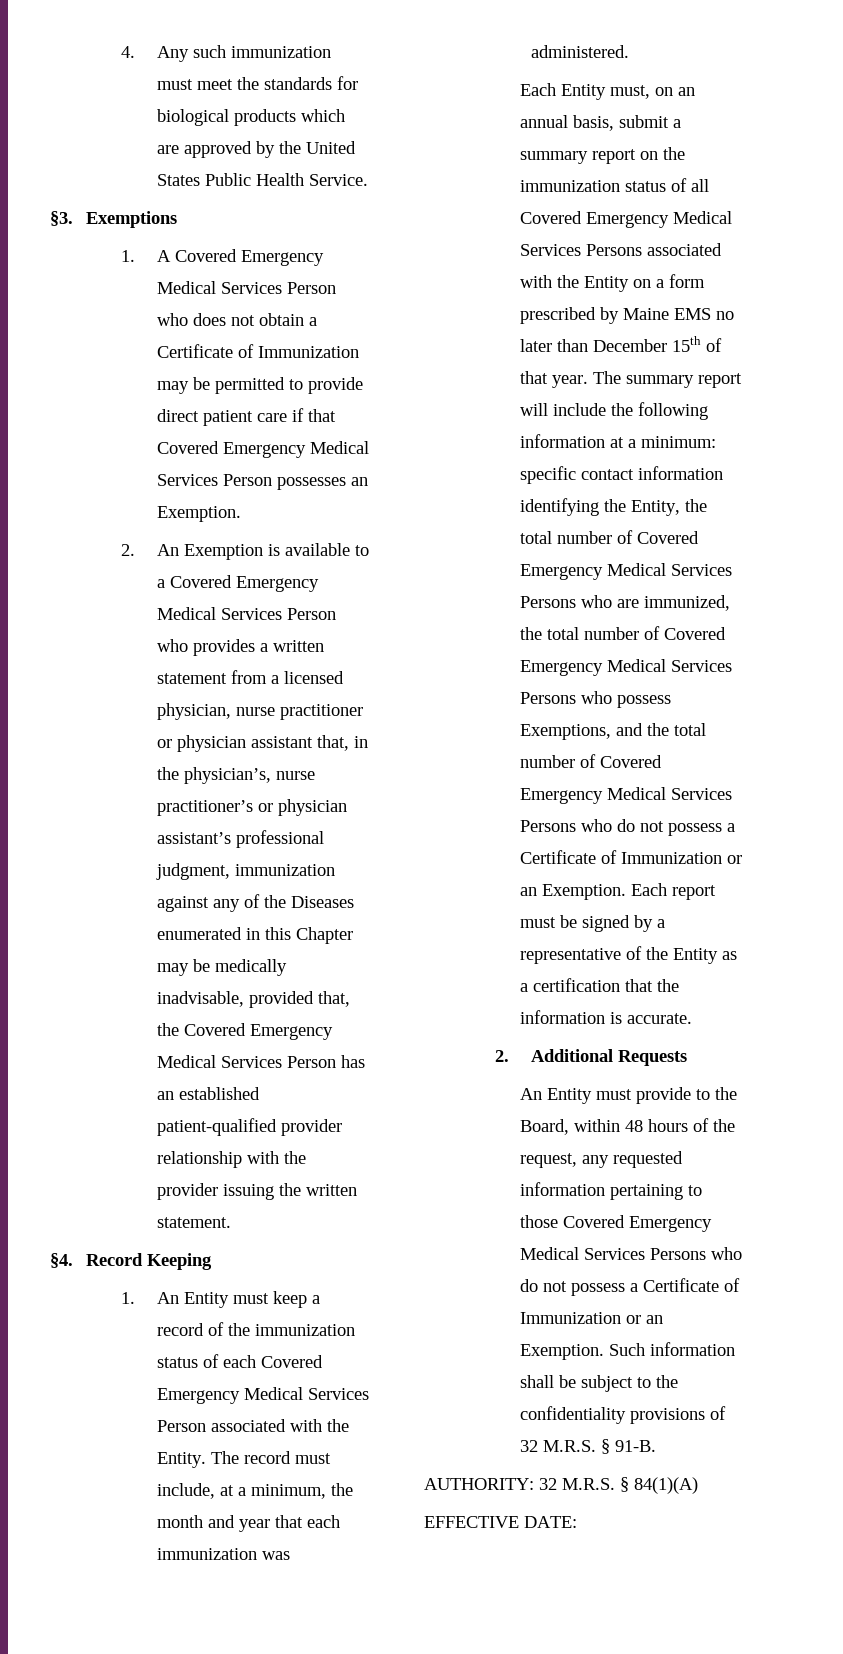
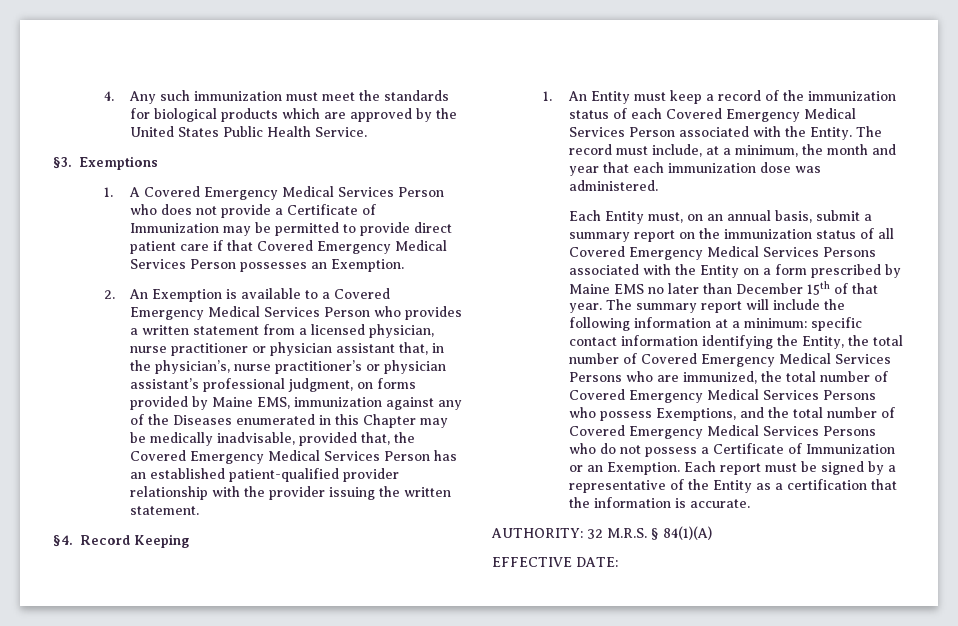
[258,313,304,326] obtain -> [220,204,271,218] provide
(230, 871) none -> [356,378,416,389] [129,396,290,410] on forms provided by Maine EMS,
(257, 1554) none -> [759,162,791,173] dose
[495,1049,687,1066] [519,1087,737,1104] [519,1118,735,1135] [519,1151,683,1168] [519,1182,702,1200] [519,1215,712,1232] [519,1247,742,1260] [519,1278,740,1296] [519,1312,663,1324] [519,1342,735,1360] [519,1375,678,1392] [519,1406,726,1424] [519,1439,656,1454] // 2. Additional Requests // An Entity must provide to the Board, within 48 hours of the request, any requested information pertaining to those Covered Emergency Medical Services Persons who do not possess a Certificate of Immunization or an Exemption. Such information shall be subject to the confidentiality provisions of 32 M.R.S. § 91-B. -> (750, 503) none

